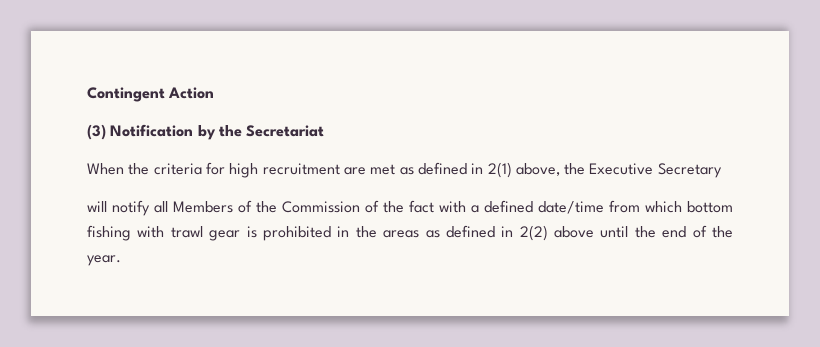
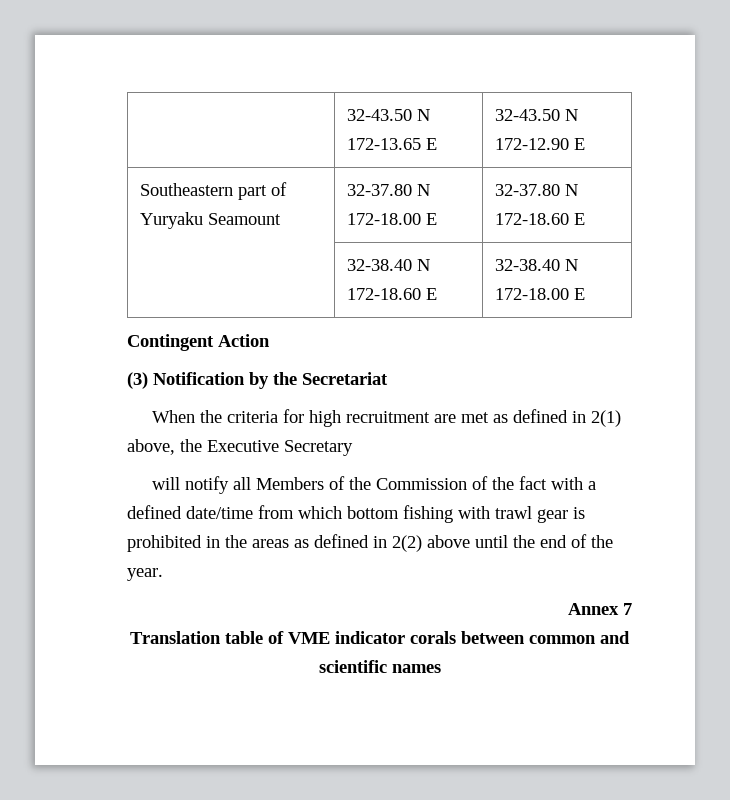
(87, 94) none -> [347,109,431,121] [347,138,438,150] [495,109,579,121] [495,138,586,150] [140,182,288,200] [140,212,282,229] [347,184,431,196] [347,213,438,225] [495,184,579,196] [495,213,586,225] [347,259,431,271] [347,288,438,300] [495,259,579,271] [495,288,586,300] | 32-43.50 N 172-13.65 E | 32-43.50 N 172-12.90 E // Southeastern part of Yuryaku Seamount | 32-37.80 N 172-18.00 E | 32-37.80 N 172-18.60 E // | 32-38.40 N 172-18.60 E | 32-38.40 N 172-18.00 E //
(121, 260) none -> [568,603,632,615] [130,631,630,644] [318,660,441,673] // Annex 7 // Translation table of VME indicator corals between common and scientific names

